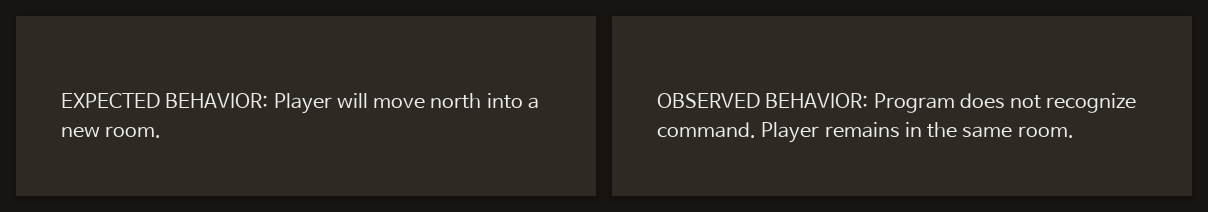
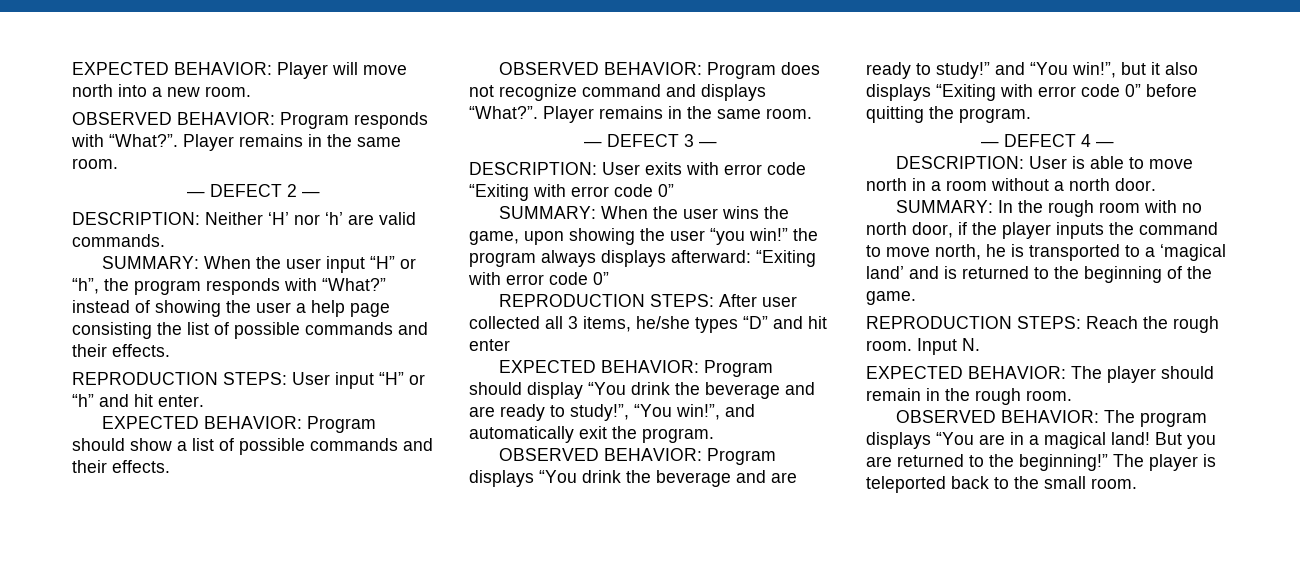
[959,93,1137,113] [657,122,1074,143] does not recognize command. Player remains in the same room. -> [354,112,428,129] [71,134,401,151] [72,158,118,169] [186,184,320,197] [72,212,416,225] [72,234,165,247] [102,256,417,273] [72,278,386,295] [72,300,390,317] [72,322,428,339] [72,344,170,357] [72,372,425,389] [72,394,204,407] [102,416,377,433] [72,438,433,455] [72,460,170,473] [499,62,821,79] [469,84,766,101] [469,106,812,123] [583,134,717,147] [469,162,806,175] [469,184,674,201] [499,206,790,219] [469,228,818,245] [469,250,816,267] [468,272,609,285] [499,294,798,307] [469,316,827,333] [469,339,510,351] [499,360,774,377] [469,382,815,399] [469,404,755,421] [469,426,714,443] [499,448,777,465] [469,470,797,487] [866,62,1198,79] [866,84,1197,101] [866,106,1031,123] [980,134,1114,147] [896,156,1194,169] [866,178,1156,191] [896,200,1203,217] [866,222,1218,239] [866,244,1226,261] [866,266,1212,283] [866,291,916,305] [866,316,1219,333] [866,338,980,355] [866,366,1214,383] [866,388,1072,405] [896,410,1208,427] [866,432,1216,449] [866,454,1216,471] [866,476,1137,493] responds with “What?”. Player remains in the same room. // — DEFECT 2 — // DESCRIPTION: Neither ‘H’ nor ‘h’ are valid commands. // SUMMARY: When the user input “H” or “h”, the program responds with “What?” instead of showing the user a help page consisting the list of possible commands and their effects. // REPRODUCTION STEPS: User input “H” or “h” and hit enter. // EXPECTED BEHAVIOR: Program should show a list of possible commands and their effects. // OBSERVED BEHAVIOR: Program does not recognize command and displays “What?”. Player remains in the same room. // — DEFECT 3 — // DESCRIPTION: User exits with error code “Exiting with error code 0” // SUMMARY: When the user wins the game, upon showing the user “you win!” the program always displays afterward: “Exiting with error code 0” // REPRODUCTION STEPS: After user collected all 3 items, he/she types “D” and hit enter // EXPECTED BEHAVIOR: Program should display “You drink the beverage and are ready to study!”, “You win!”, and automatically exit the program. // OBSERVED BEHAVIOR: Program displays “You drink the beverage and are ready to study!” and “You win!”, but it also displays “Exiting with error code 0” before quitting the program. // — DEFECT 4 — // DESCRIPTION: User is able to move north in a room without a north door. // SUMMARY: In the rough room with no north door, if the player inputs the command to move north, he is transported to a ‘magical land’ and is returned to the beginning of the game. // REPRODUCTION STEPS: Reach the rough room. Input N. // EXPECTED BEHAVIOR: The player should remain in the rough room. // OBSERVED BEHAVIOR: The program displays “You are in a magical land! But you are returned to the beginning!” The player is teleported back to the small room.

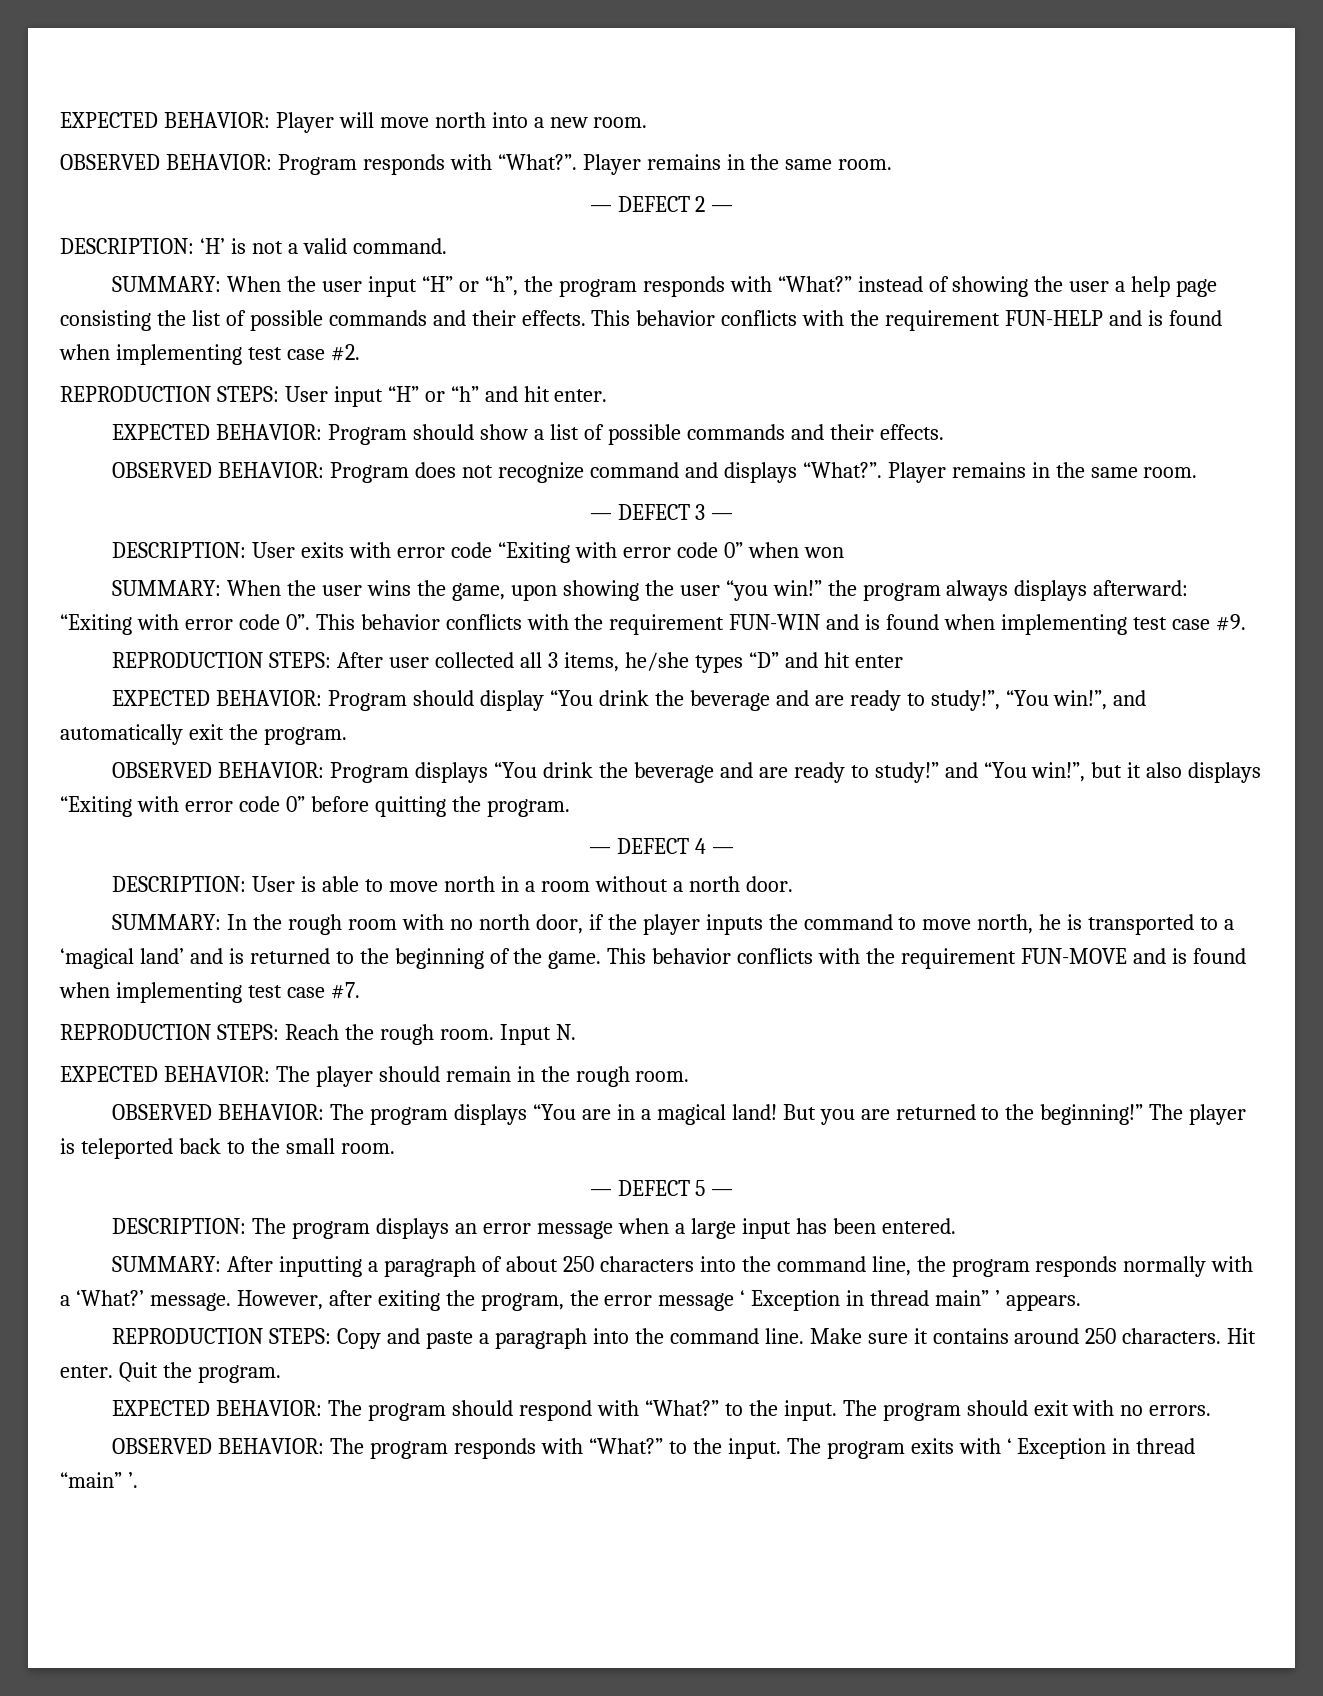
[205,212,416,225] [72,234,165,247] Neither ‘H’ nor ‘h’ are valid commands. -> [199,238,447,254] ‘H’ is not a valid command.
(170, 350) none -> [591,310,1222,331] [59,344,360,365] This behavior conflicts with the requirement FUN-HELP and is found when implementing test case #2.
(674, 190) none -> [747,542,844,558] when won
[593,272,609,285] 0” -> [285,614,1246,635] 0”. This behavior conflicts with the requirement FUN-WIN and is found when implementing test case #9.
(916, 298) none -> [607,948,1246,969] [59,982,360,1003] This behavior conflicts with the requirement FUN-MOVE and is found when implementing test case #7.
(1137, 483) none -> [589,1180,734,1196] [112,1218,956,1239] [112,1256,1254,1277] [60,1290,1081,1311] [112,1328,1257,1349] [60,1362,281,1383] [112,1400,1212,1421] [112,1438,1196,1459] [60,1472,138,1488] // — DEFECT 5 — // DESCRIPTION: The program displays an error message when a large input has been entered. // SUMMARY: After inputting a paragraph of about 250 characters into the command line, the program responds normally with a ‘What?’ message. However, after exiting the program, the error message ‘ Exception in thread main” ’ appears. // REPRODUCTION STEPS: Copy and paste a paragraph into the command line. Make sure it contains around 250 characters. Hit enter. Quit the program. // EXPECTED BEHAVIOR: The program should respond with “What?” to the input. The program should exit with no errors. // OBSERVED BEHAVIOR: The program responds with “What?” to the input. The program exits with ‘ Exception in thread “main” ’.

